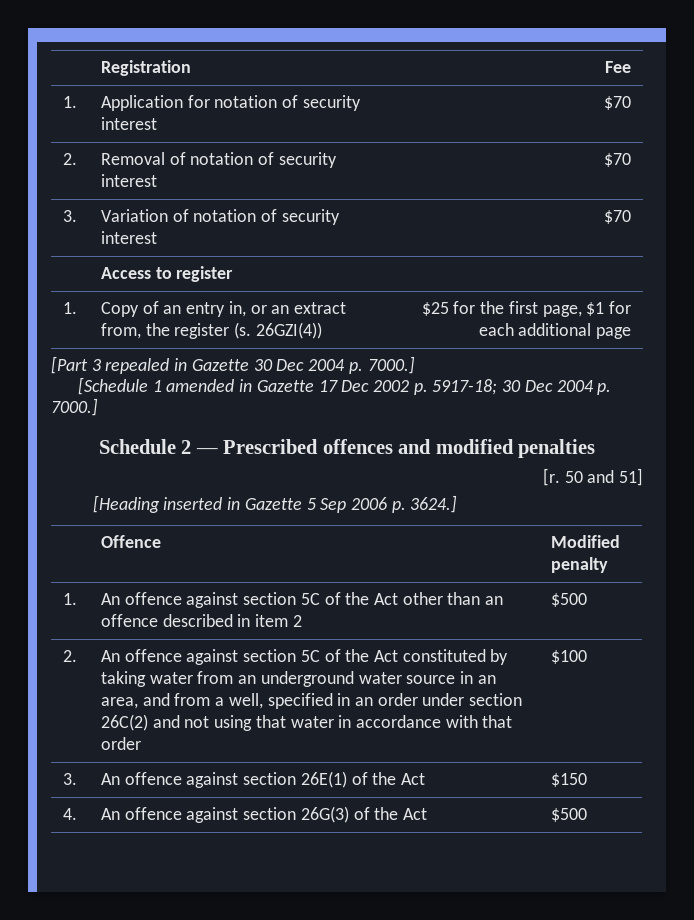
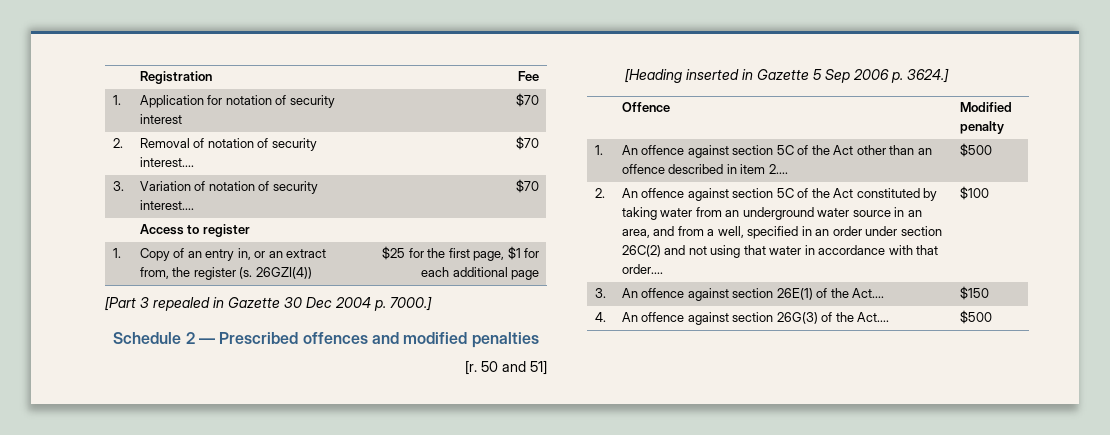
[100,174,157,187] interest -> [139,157,194,167] interest....
[100,231,157,244] interest -> [139,200,194,210] interest....
[77,377,612,395] [51,398,98,416] // [Schedule 1 amended in Gazette 17 Dec 2002 p. 5917-18; 30 Dec 2004 p. 7000.] -> (432, 303) none
[292,615,302,627] 2 -> [768,164,788,174] 2....
[100,737,141,750] order -> [621,264,663,274] order....
[400,773,425,785] Act -> [852,288,885,298] Act....
[402,808,427,820] Act -> [857,312,890,322] Act....

